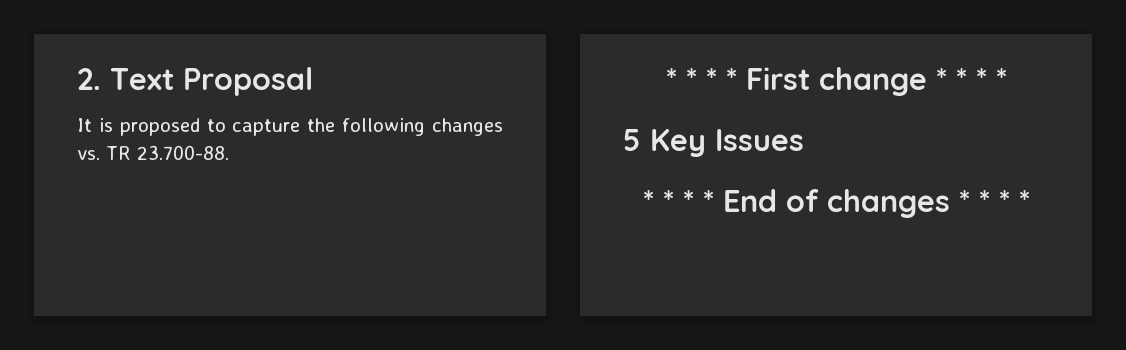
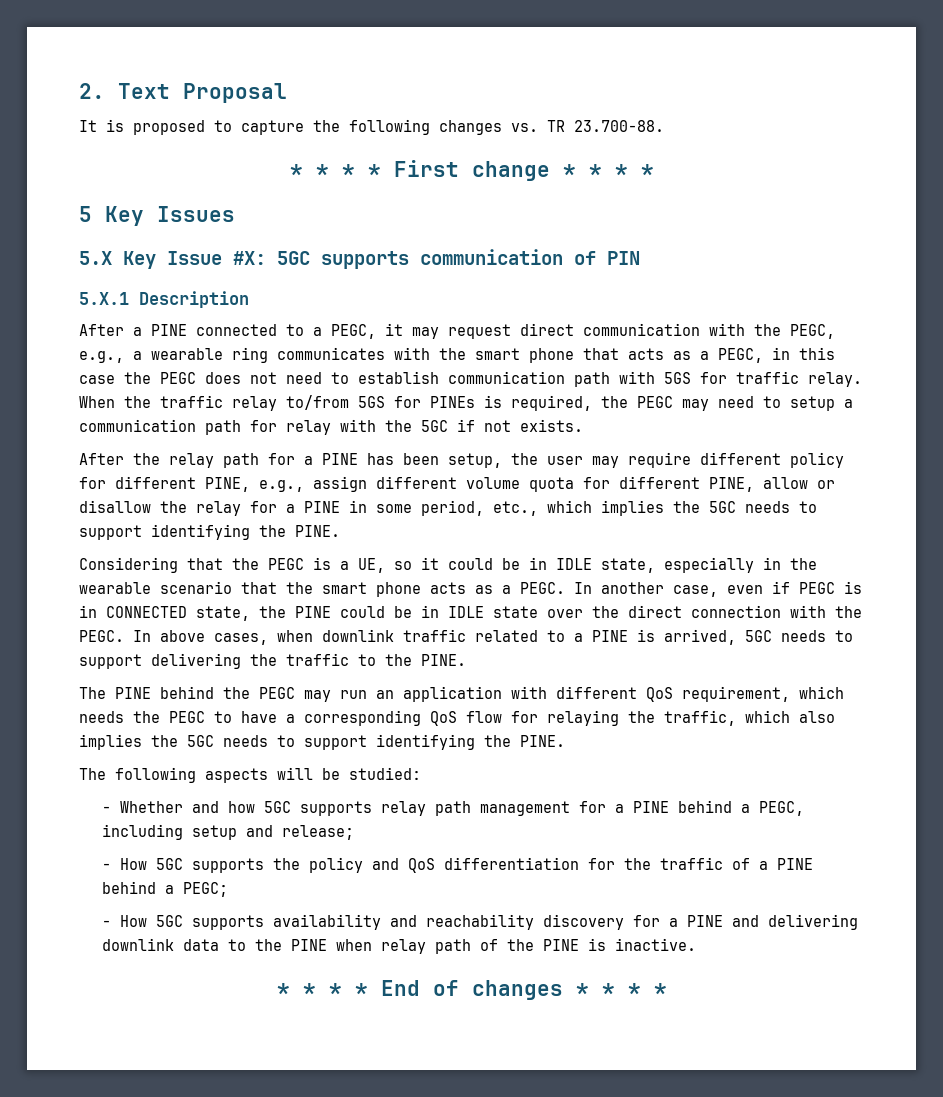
(804, 140) none -> [79,249,640,269] [79,291,249,308] [79,323,835,339] [79,347,835,363] [79,371,862,387] [79,395,853,411] [79,419,583,435] [79,452,844,468] [79,476,835,492] [79,500,817,516] [79,524,340,540] [79,557,817,573] [79,581,862,597] [79,605,862,621] [79,629,853,645] [79,653,466,669] [79,686,844,702] [79,710,835,726] [79,734,565,750] [79,767,421,783] [101,800,804,816] [101,824,354,840] [101,857,813,873] [101,881,228,897] [101,914,858,930] [101,938,696,954] // 5.X Key Issue #X: 5GC supports communication of PIN // 5.X.1 Description // After a PINE connected to a PEGC, it may request direct communication with the PEGC, e.g., a wearable ring communicates with the smart phone that acts as a PEGC, in this case the PEGC does not need to establish communication path with 5GS for traffic relay. When the traffic relay to/from 5GS for PINEs is required, the PEGC may need to setup a communication path for relay with the 5GC if not exists. // After the relay path for a PINE has been setup, the user may require different policy for different PINE, e.g., assign different volume quota for different PINE, allow or disallow the relay for a PINE in some period, etc., which implies the 5GC needs to support identifying the PINE. // Considering that the PEGC is a UE, so it could be in IDLE state, especially in the wearable scenario that the smart phone acts as a PEGC. In another case, even if PEGC is in CONNECTED state, the PINE could be in IDLE state over the direct connection with the PEGC. In above cases, when downlink traffic related to a PINE is arrived, 5GC needs to support delivering the traffic to the PINE. // The PINE behind the PEGC may run an application with different QoS requirement, which needs the PEGC to have a corresponding QoS flow for relaying the traffic, which also implies the 5GC needs to support identifying the PINE. // The following aspects will be studied: // - Whether and how 5GC supports relay path management for a PINE behind a PEGC, including setup and release; // - How 5GC supports the policy and QoS differentiation for the traffic of a PINE behind a PEGC; // - How 5GC supports availability and reachability discovery for a PINE and delivering downlink data to the PINE when relay path of the PINE is inactive.

